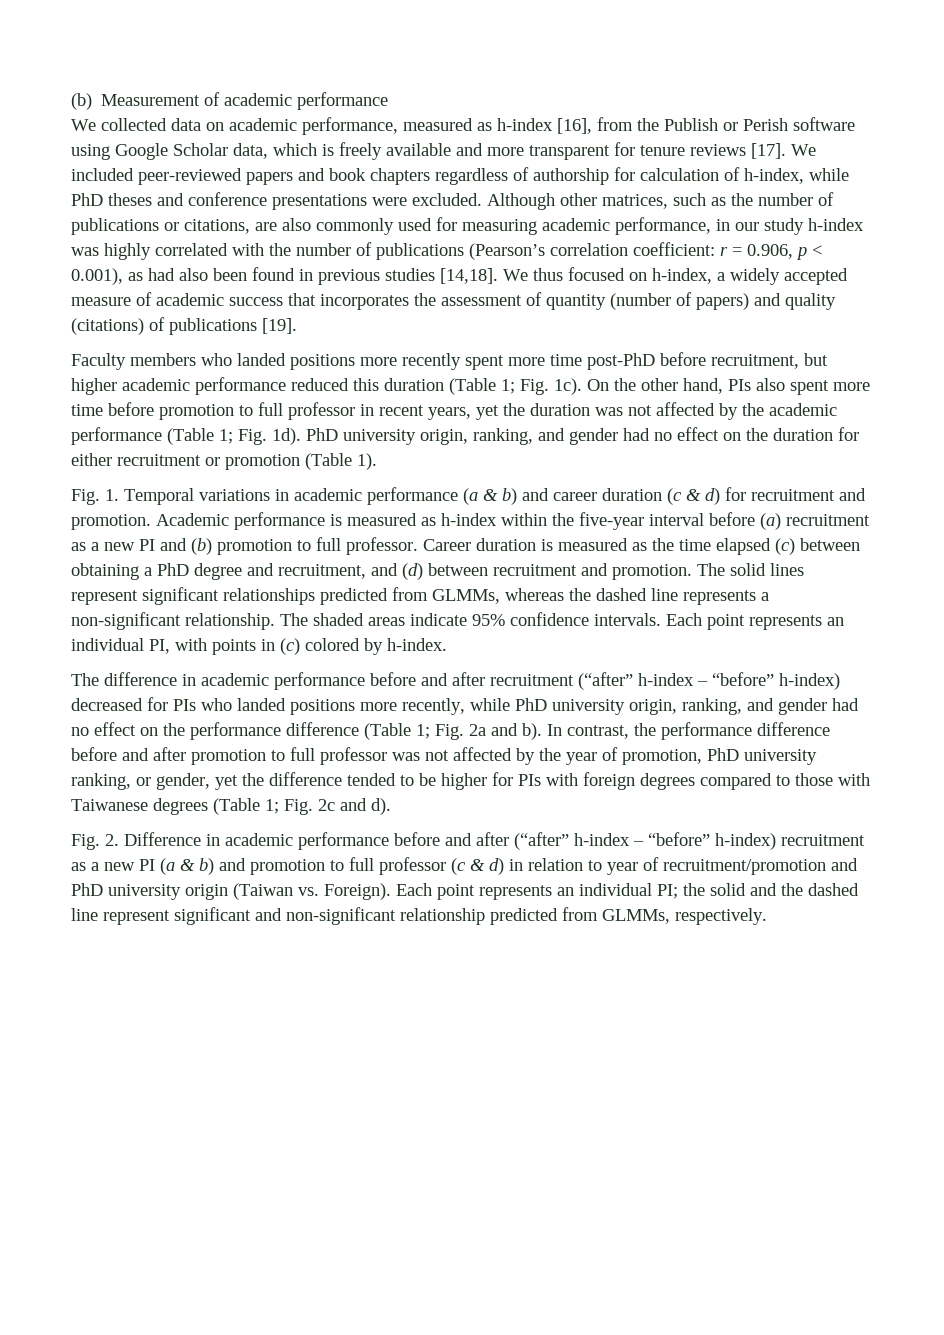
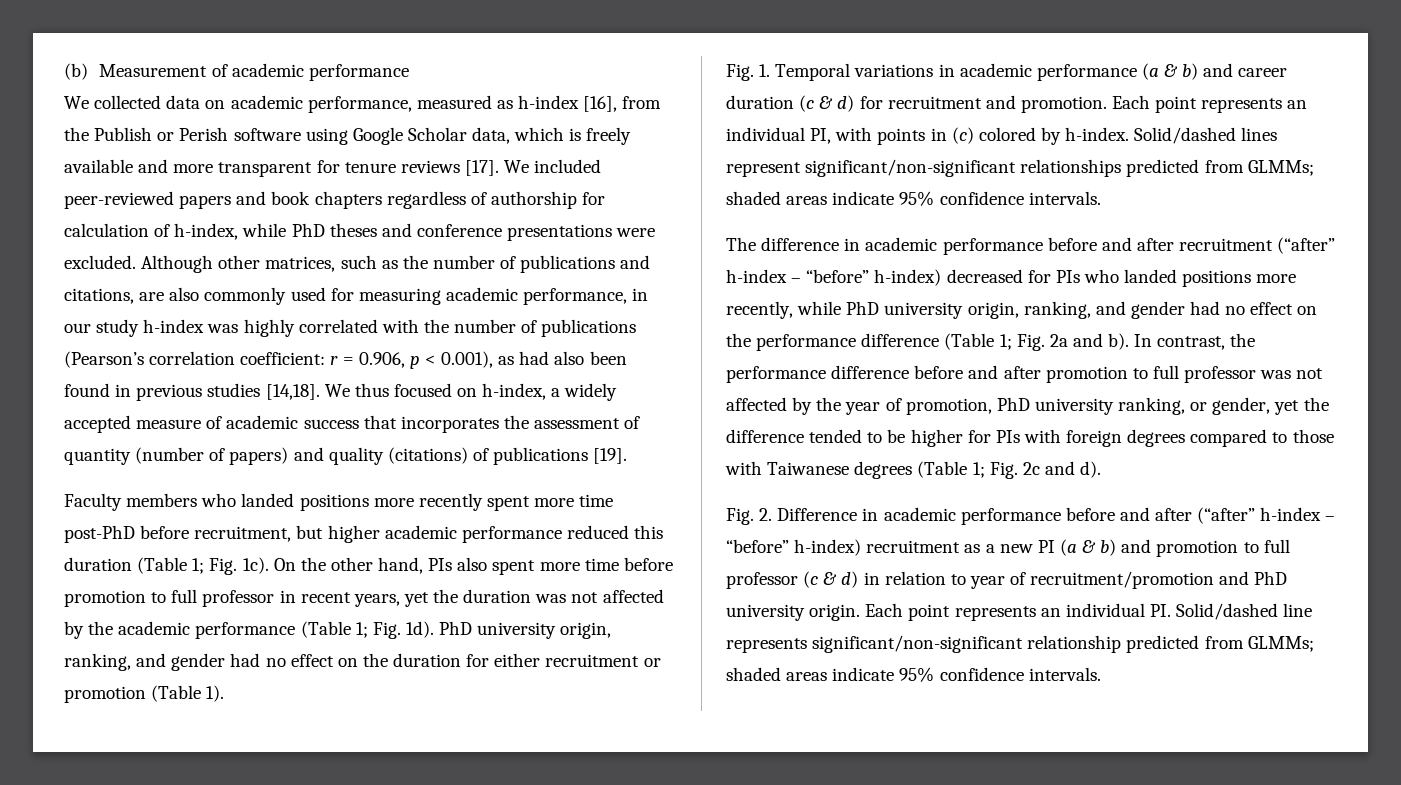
[164,222,179,231] or -> [620,255,651,269] and
[156,512,870,530] [71,537,860,555] [71,563,804,580] [71,587,769,605] [71,612,661,630] Academic performance is measured as h-index within the five-year interval before (a) recruitment as a new PI and (b) promotion to full professor. Career duration is measured as the time elapsed (c) between obtaining a PhD degree and recruitment, and (d) between recruitment and promotion. The solid lines represent significant relationships predicted from GLMMs, whereas the dashed line represents a non-significant relationship. The shaded areas indicate 95% confidence intervals. -> (1107, 104) none
(447, 644) none -> [1134,127,1278,144] [726,159,1314,177] [726,191,1101,206] Solid/dashed lines represent significant/non-significant relationships predicted from GLMMs; shaded areas indicate 95% confidence intervals.
[185,883,859,900] [71,907,767,925] origin (Taiwan vs. Foreign). Each point represents an individual PI; the solid and the dashed line represent significant and non-significant relationship predicted from GLMMs, respectively. -> [809,603,1313,621] [726,635,1314,653] [726,667,1101,682] origin. Each point represents an individual PI. Solid/dashed line represents significant/non-significant relationship predicted from GLMMs; shaded areas indicate 95% confidence intervals.

